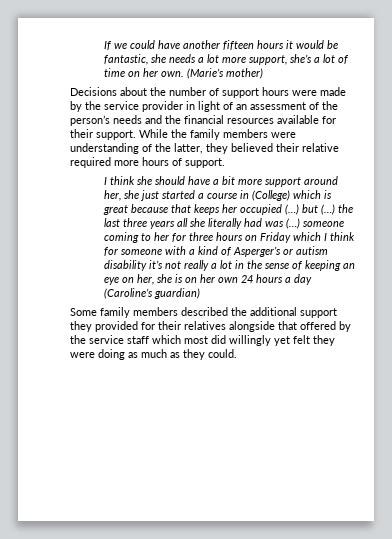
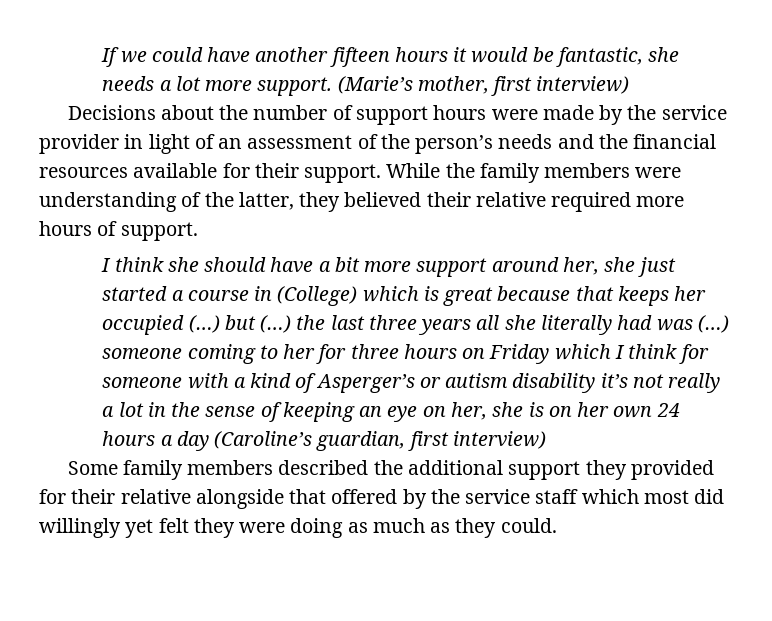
[248,54,349,65] [103,68,263,79] support, she’s a lot of time on her own. (Marie’s mother) -> [257,76,630,96] support. (Marie’s mother, first interview)
[153,288,200,299] guardian) -> [316,431,546,451] guardian, first interview)
[184,321,226,330] relatives -> [120,489,191,504] relative

